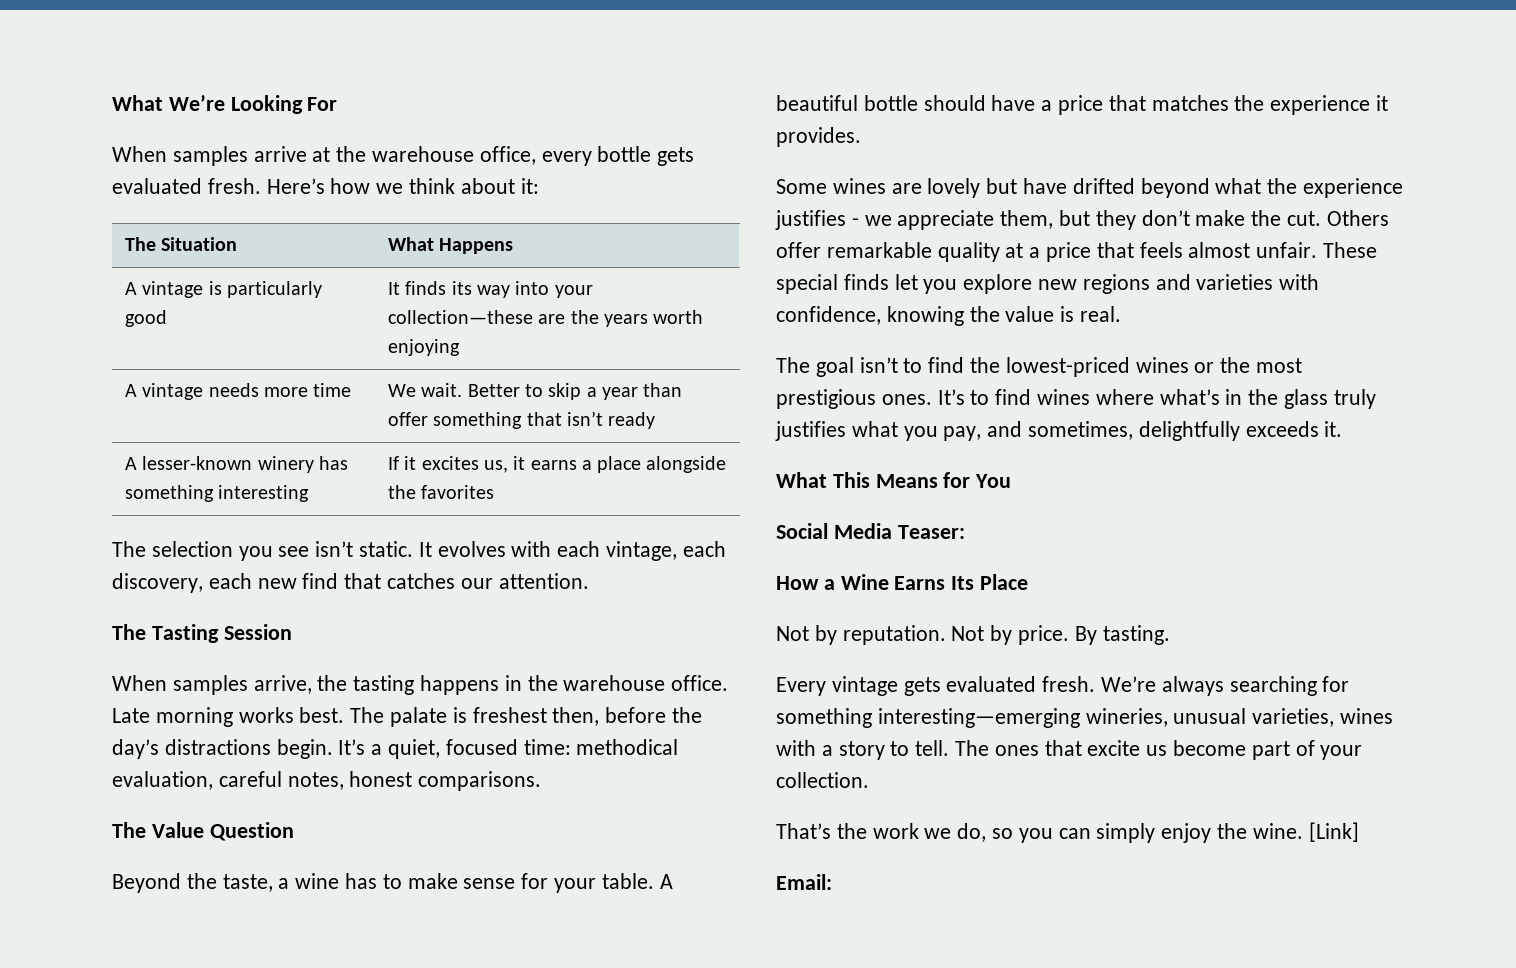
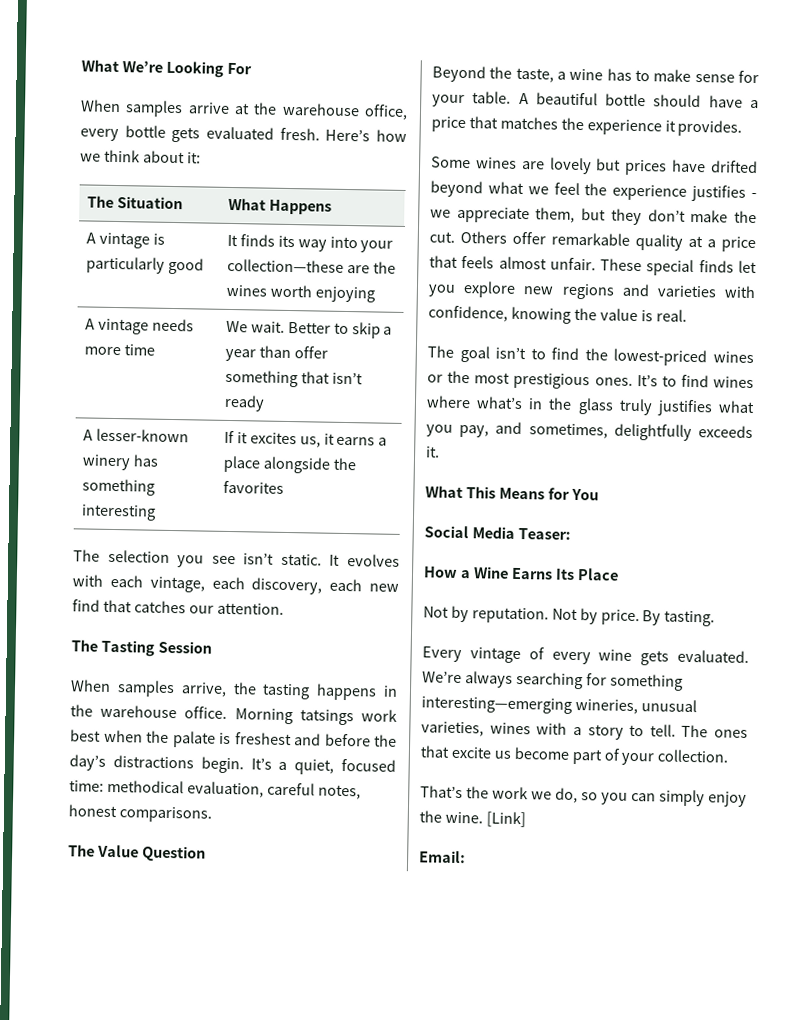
[603,314,648,327] years -> [225,284,267,297] wines
[112,707,385,727] Late morning works best. The -> [234,708,397,726] [70,729,169,743] Morning tatsings work best when the
[552,707,600,726] then, -> [294,733,321,746] and
(1018, 186) none -> [624,159,668,176] prices
(1262, 186) none -> [527,182,580,196] we feel
[903,676,1096,696] gets evaluated fresh. -> [528,647,749,666] of every wine gets evaluated.

